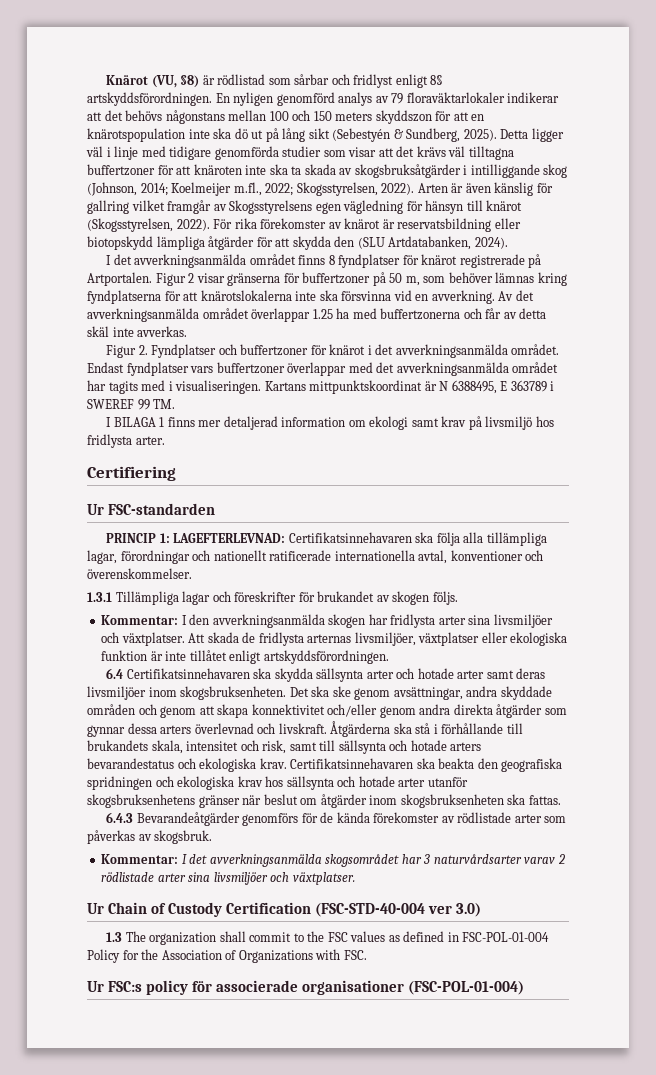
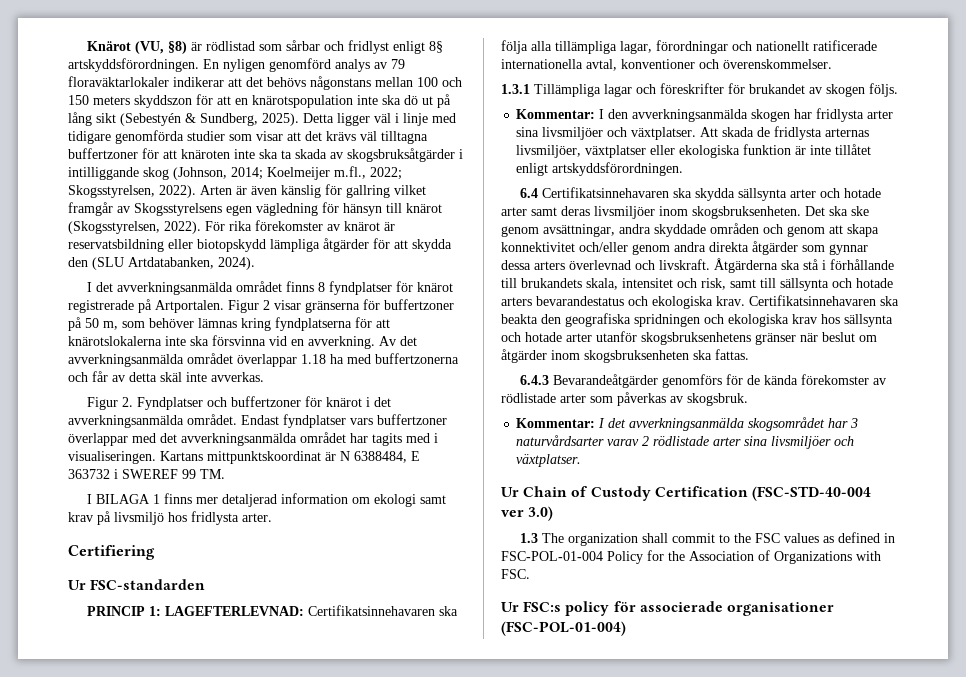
[312,309,333,319] 1.25 -> [301,354,326,364] 1.18
[451,380,547,394] 6388495, E 363789 -> [354,451,420,463] [68,469,110,479] 6388484, E 363732

